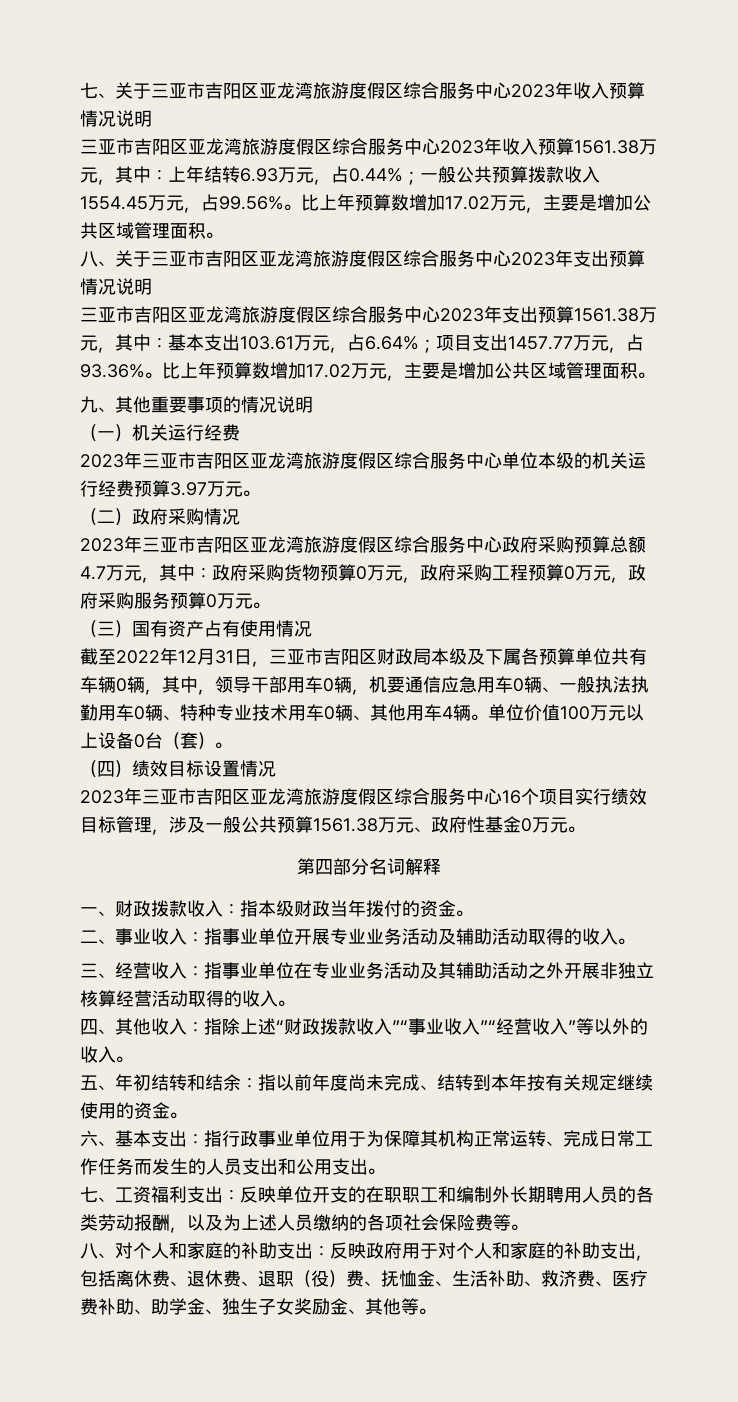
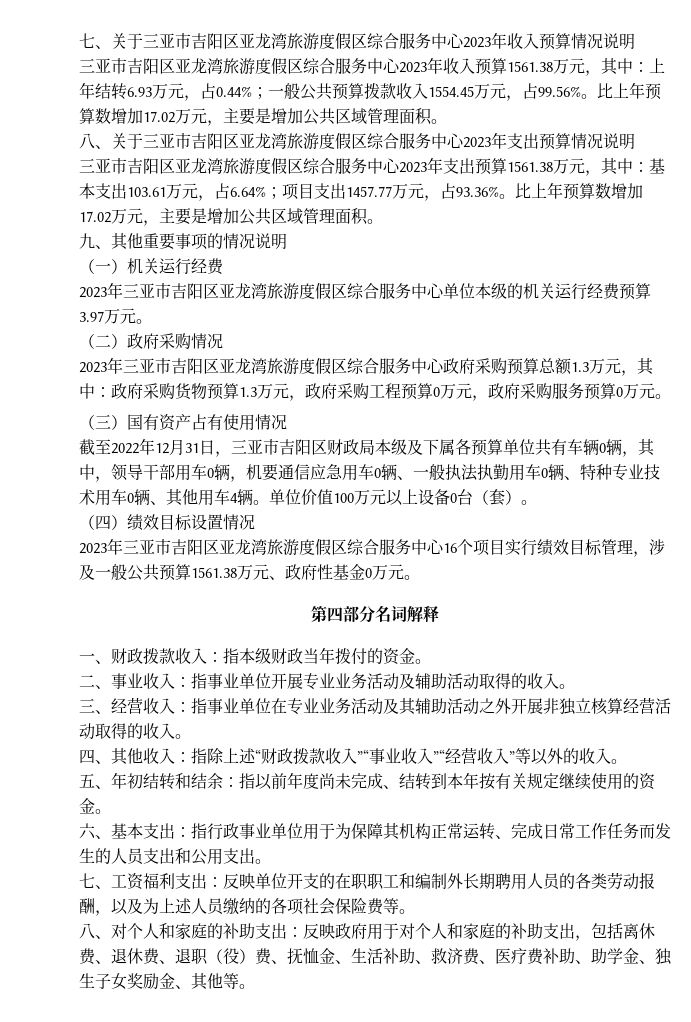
[80,566,106,580] 4.7 -> [571,362,589,372] 1.3
[356,566,367,580] 0 -> [239,387,257,397] 1.3

